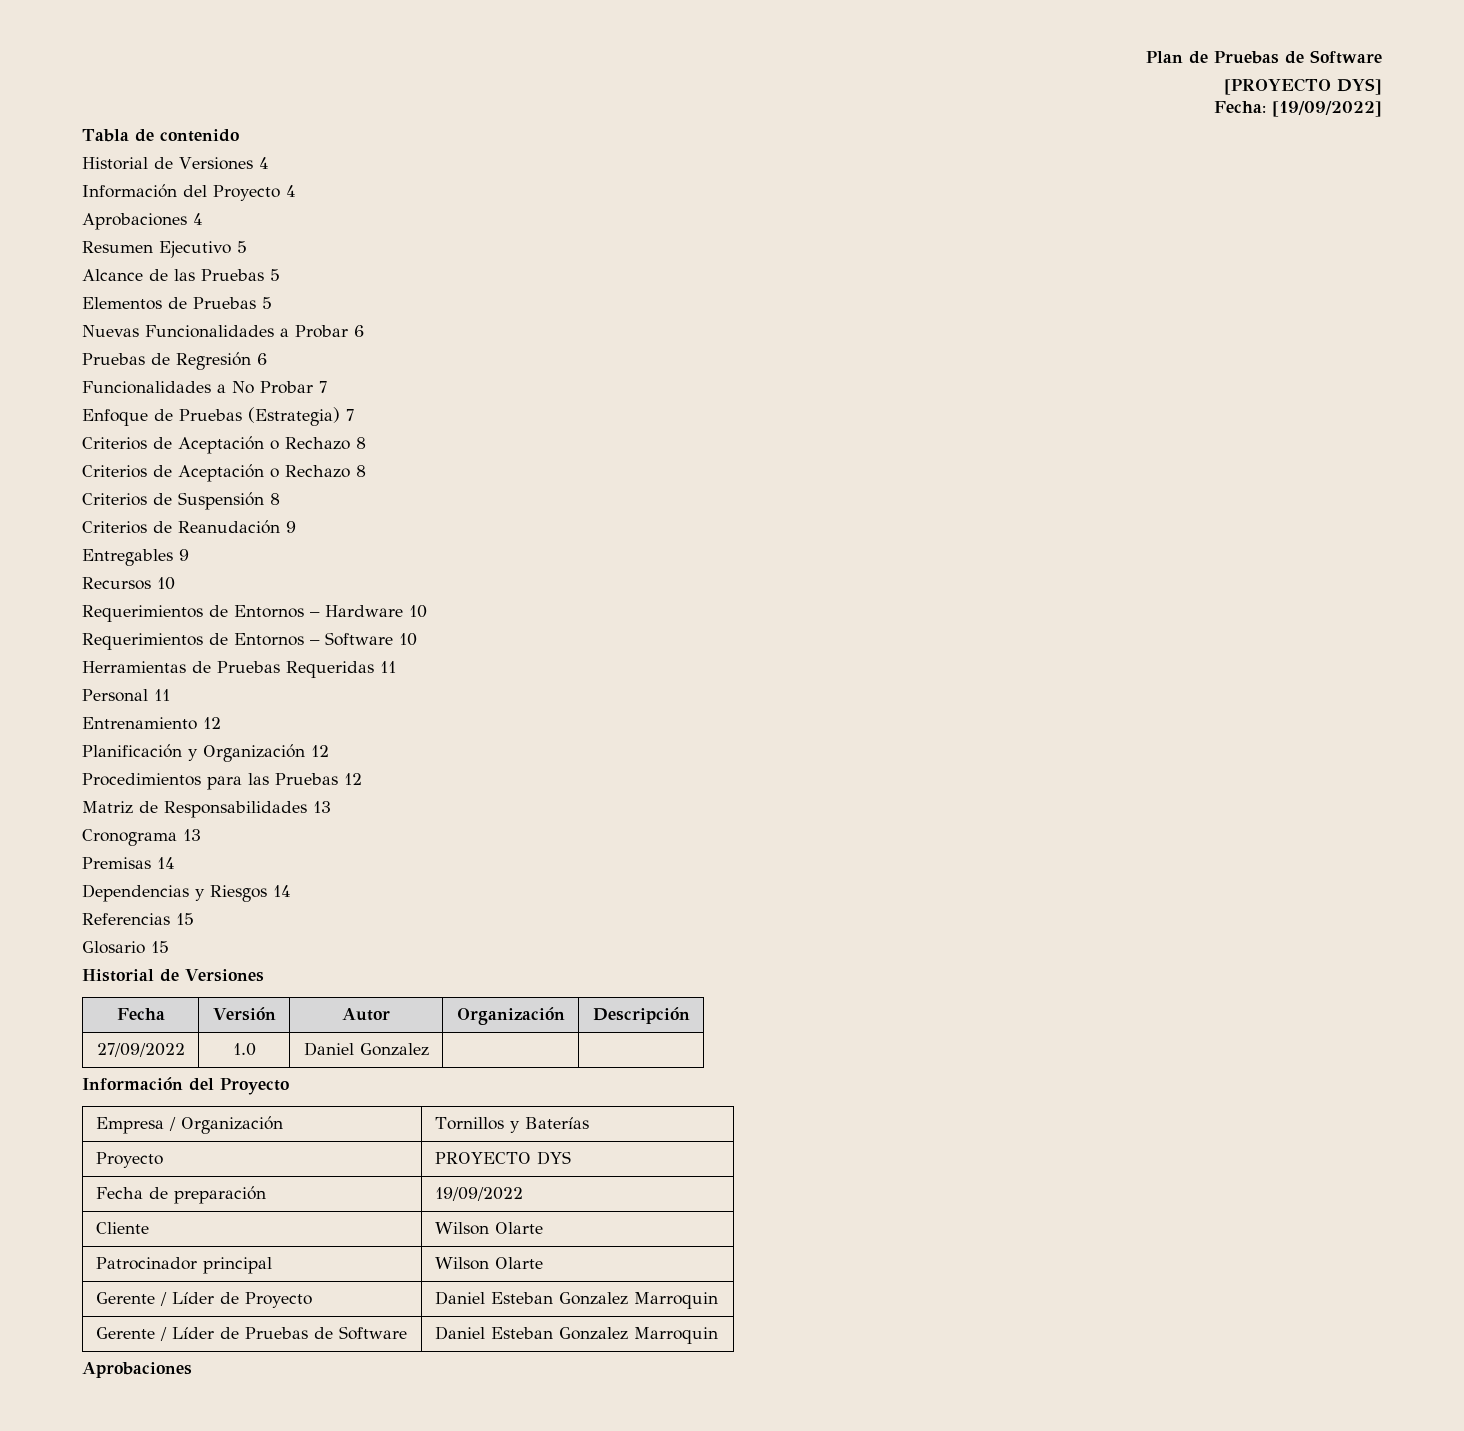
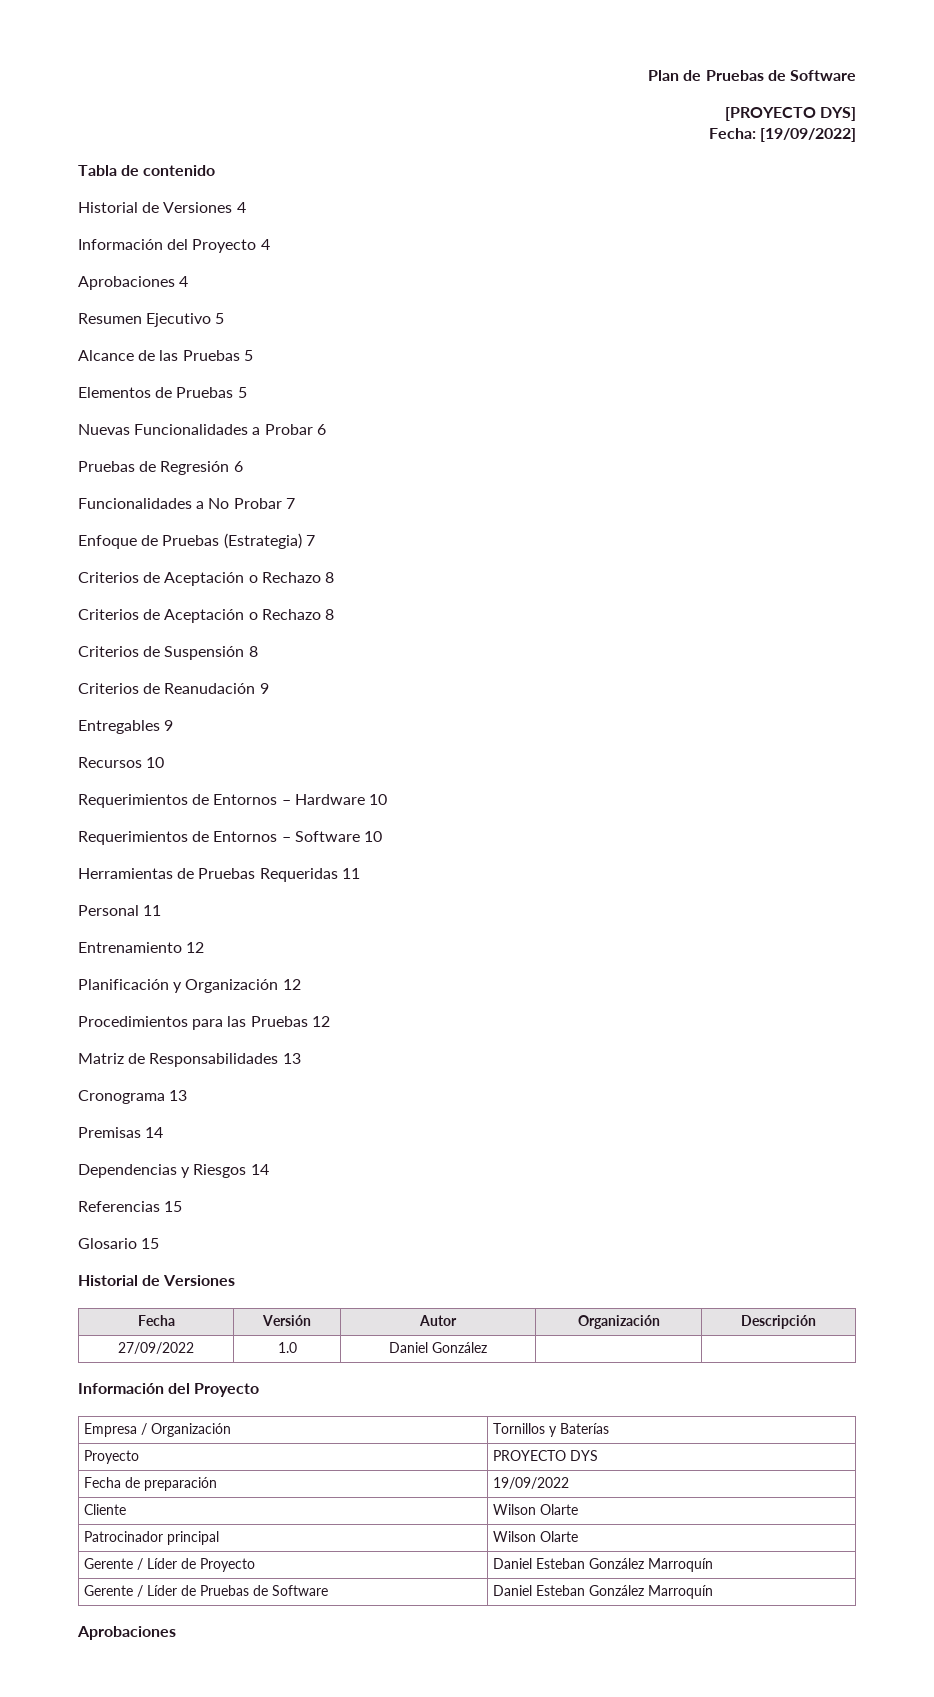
[359,1043,429,1056] Gonzalez -> [432,1342,487,1353] González
[558,1292,718,1309] Gonzalez Marroquin -> [589,1558,714,1572] González Marroquín
[558,1327,718,1344] Gonzalez Marroquin -> [589,1585,714,1599] González Marroquín

